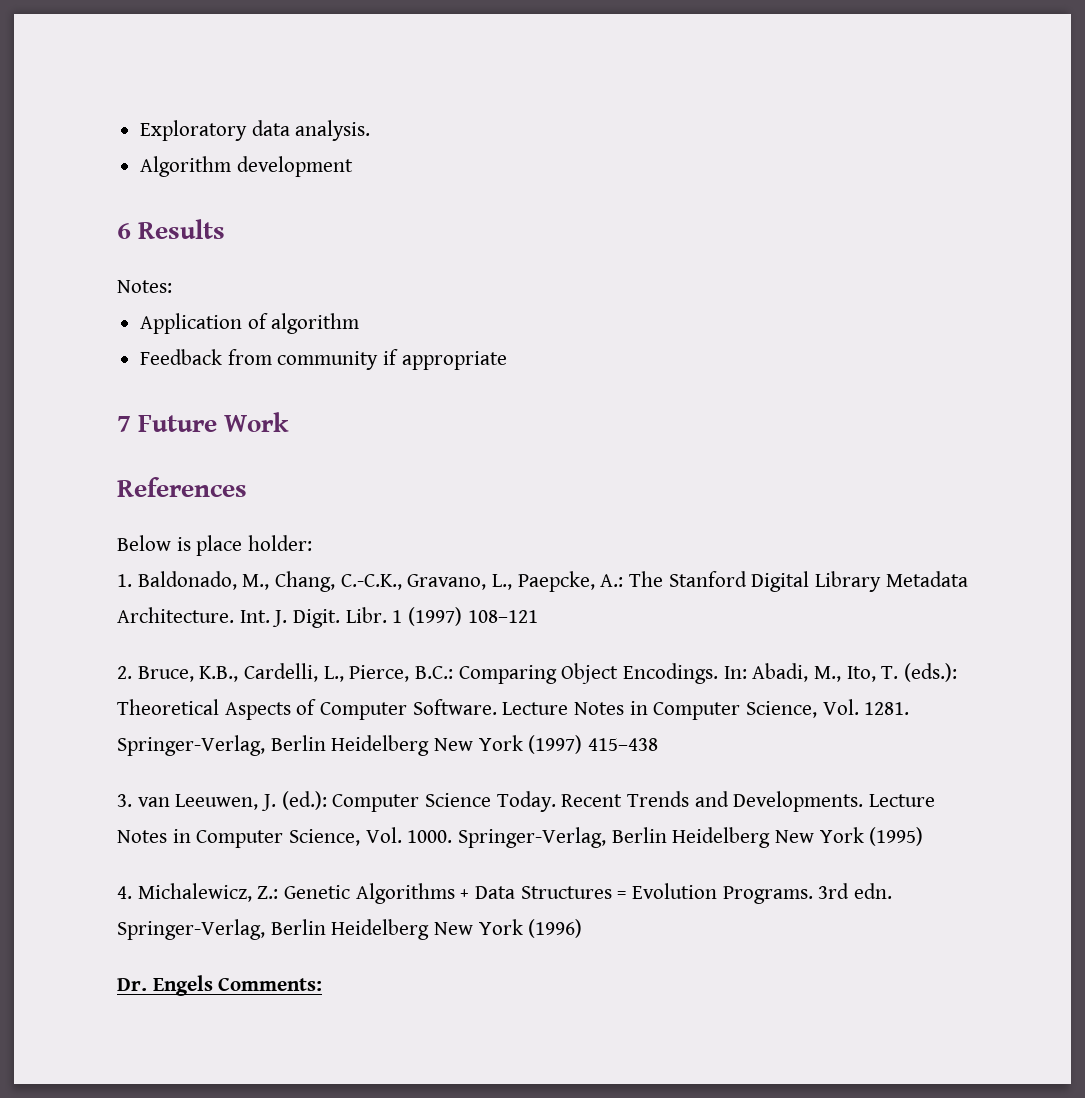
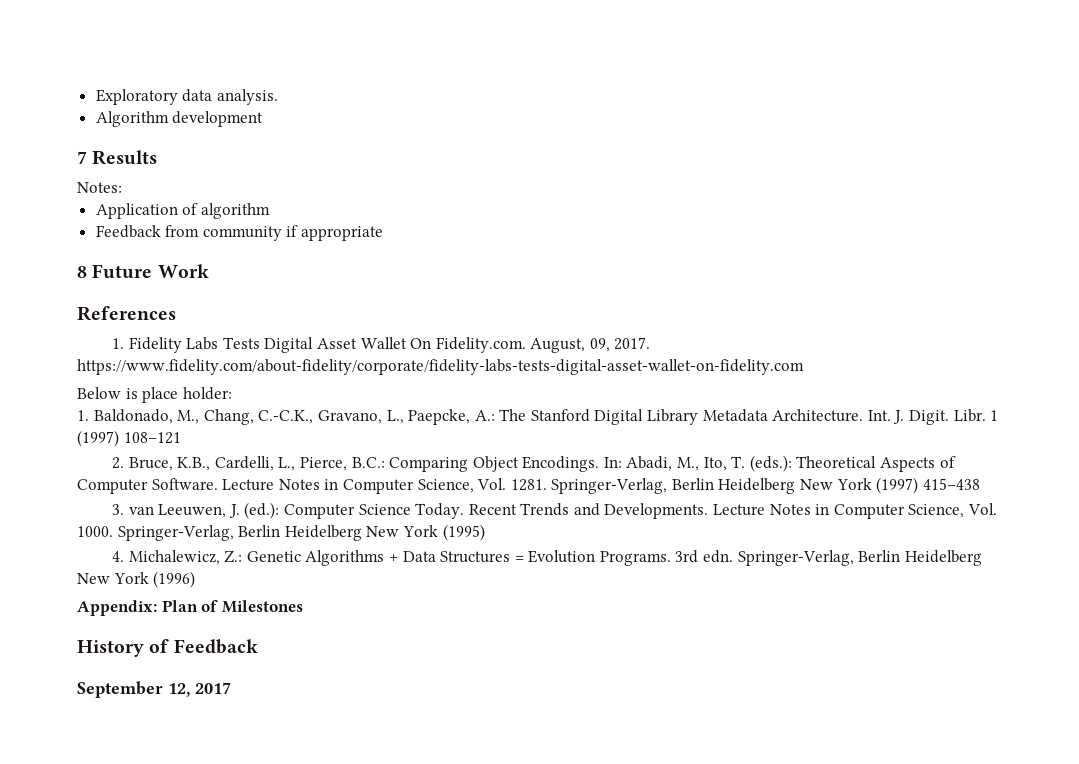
[117,223,131,239] 6 -> [77,151,87,164] 7
[117,416,131,432] 7 -> [77,266,87,278] 8
(247, 487) none -> [111,337,651,353] [77,359,804,375] // 1. Fidelity Labs Tests Digital Asset Wallet On Fidelity.com. August, 09, 2017. https://www.fidelity.com/about-fidelity/corporate/fidelity-labs-tests-digital-asset-wallet-on-fidelity.com
[117,975,323,996] Dr. Engels Comments: -> [77,600,303,616] [77,639,258,657] [77,681,231,698] Appendix: Plan of Milestones // History of Feedback // September 12, 2017

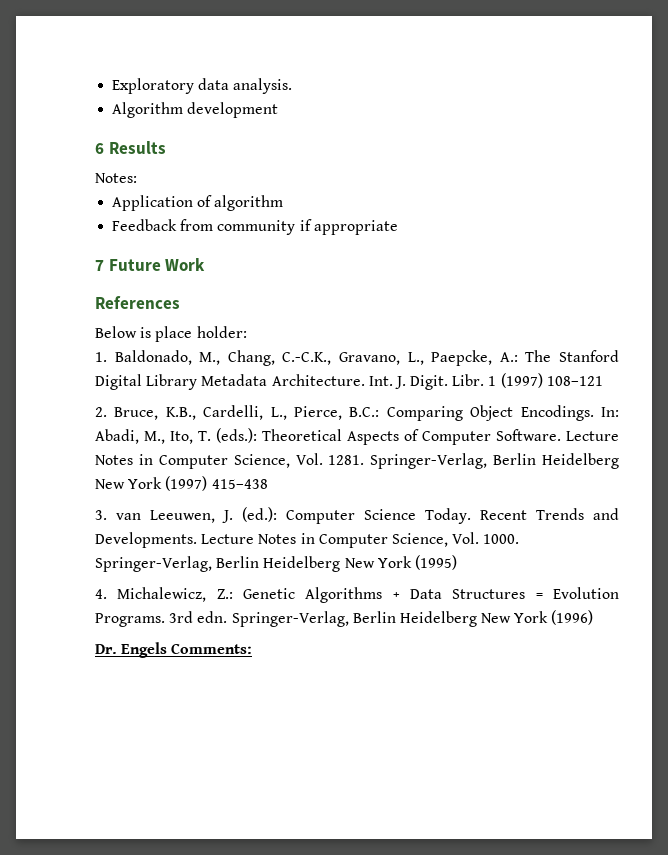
[77,151,87,164] 7 -> [95,143,104,154] 6
[77,266,87,278] 8 -> [95,260,104,271] 7
[111,337,651,353] [77,359,804,375] // 1. Fidelity Labs Tests Digital Asset Wallet On Fidelity.com. August, 09, 2017. https://www.fidelity.com/about-fidelity/corporate/fidelity-labs-tests-digital-asset-wallet-on-fidelity.com -> (180, 302) none
[77,600,303,616] [77,639,258,657] [77,681,231,698] Appendix: Plan of Milestones // History of Feedback // September 12, 2017 -> [95,642,253,658] Dr. Engels Comments:

